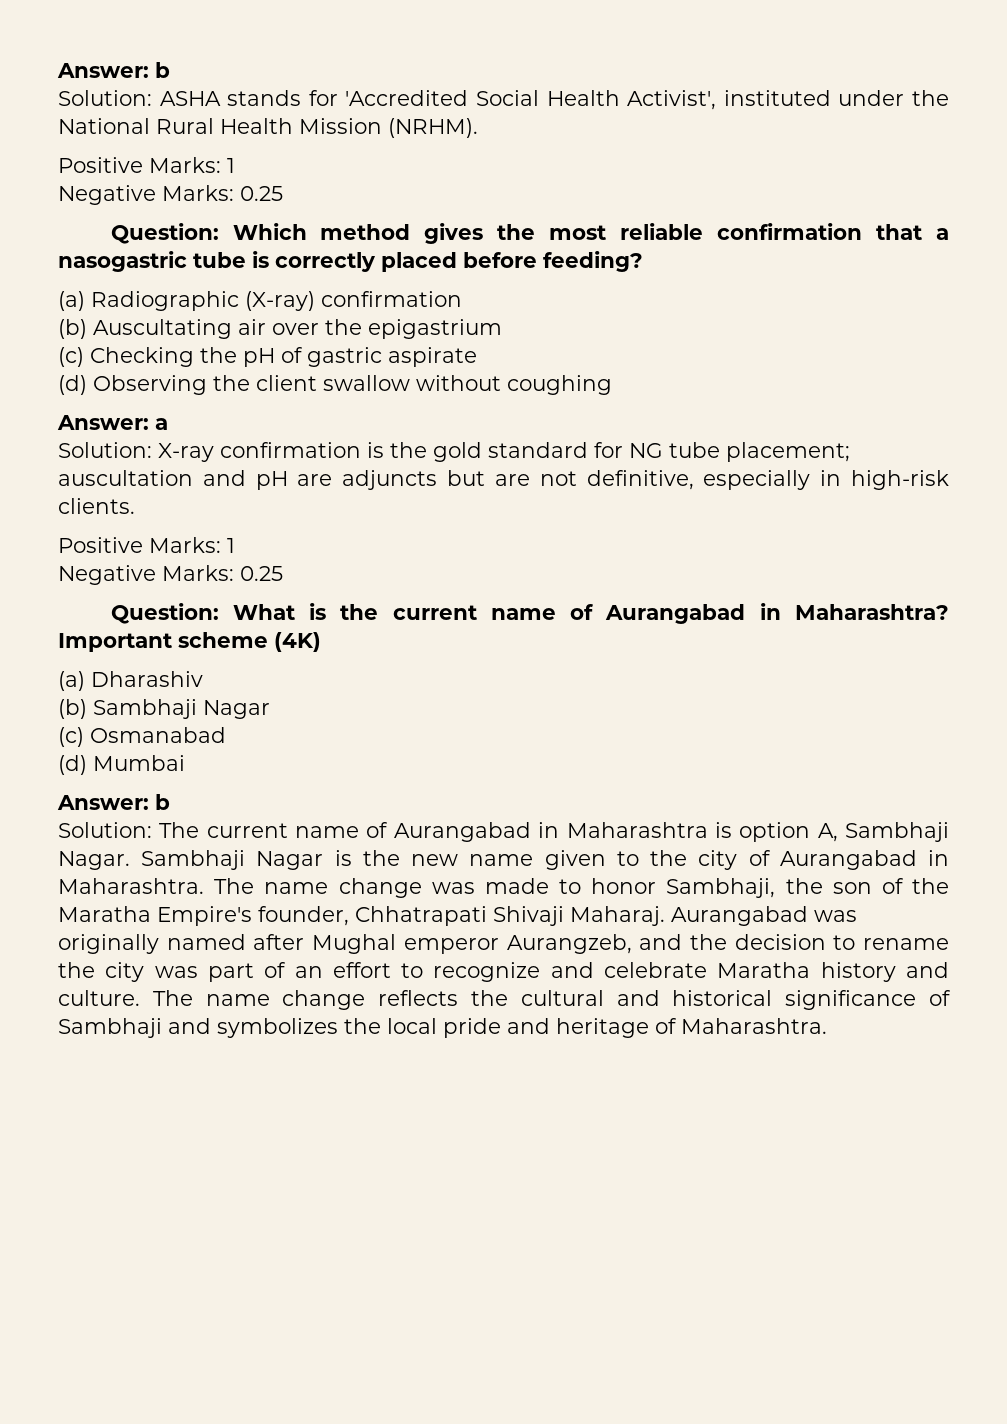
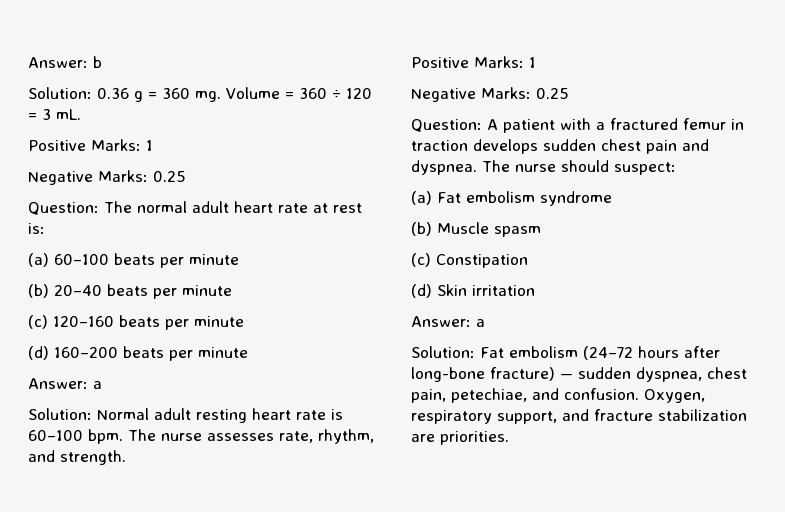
[57,62,170,78] [58,90,950,110] [58,118,478,138] [58,157,235,173] [58,185,283,205] [110,223,950,244] [58,251,643,272] [58,291,462,311] [58,319,502,339] [58,347,477,367] [58,375,612,395] [57,415,168,430] [58,442,850,462] [58,470,950,490] [58,498,135,514] [58,537,235,553] [58,565,283,585] [110,603,949,624] [58,632,321,652] [58,671,203,691] [58,699,270,719] [58,727,226,747] [58,755,185,775] [57,794,170,810] [58,822,950,842] [58,850,950,870] [58,878,949,898] [58,906,857,926] [58,934,950,954] [58,962,949,982] [58,990,951,1010] [58,1018,827,1038] Answer: b // Solution: ASHA stands for 'Accredited Social Health Activist', instituted under the National Rural Health Mission (NRHM). // Positive Marks: 1 // Negative Marks: 0.25 // Question: Which method gives the most reliable confirmation that a nasogastric tube is correctly placed before feeding? // (a) Radiographic (X-ray) confirmation // (b) Auscultating air over the epigastrium // (c) Checking the pH of gastric aspirate // (d) Observing the client swallow without coughing // Answer: a // Solution: X-ray confirmation is the gold standard for NG tube placement; auscultation and pH are adjuncts but are not definitive, especially in high-risk clients. // Positive Marks: 1 // Negative Marks: 0.25 // Question: What is the current name of Aurangabad in Maharashtra? Important scheme (4K) // (a) Dharashiv // (b) Sambhaji Nagar // (c) Osmanabad // (d) Mumbai // Answer: b // Solution: The current name of Aurangabad in Maharashtra is option A, Sambhaji Nagar. Sambhaji Nagar is the new name given to the city of Aurangabad in Maharashtra. The name change was made to honor Sambhaji, the son of the Maratha Empire's founder, Chhatrapati Shivaji Maharaj. Aurangabad was originally named after Mughal emperor Aurangzeb, and the decision to rename the city was part of an effort to recognize and celebrate Maratha history and culture. The name change reflects the cultural and historical significance of Sambhaji and symbolizes the local pride and heritage of Maharashtra. -> [28,56,102,68] [28,87,372,102] [28,109,81,120] [28,139,153,151] [28,170,186,185] [28,201,362,215] [28,223,45,234] [28,253,239,268] [28,284,232,299] [28,315,244,330] [28,346,248,361] [28,378,102,389] [28,408,343,423] [28,429,374,444] [28,450,126,465] [411,56,536,68] [411,87,569,102] [411,118,744,133] [411,139,709,154] [411,160,676,175] [411,191,612,206] [411,222,541,237] [411,253,528,268] [411,284,535,298] [411,316,485,327] [411,346,720,360] [411,367,747,382] [411,388,705,403] [411,409,747,424] [411,431,509,445] Answer: b // Solution: 0.36 g = 360 mg. Volume = 360 ÷ 120 = 3 mL. // Positive Marks: 1 // Negative Marks: 0.25 // Question: The normal adult heart rate at rest is: // (a) 60–100 beats per minute // (b) 20–40 beats per minute // (c) 120–160 beats per minute // (d) 160–200 beats per minute // Answer: a // Solution: Normal adult resting heart rate is 60–100 bpm. The nurse assesses rate, rhythm, and strength. // Positive Marks: 1 // Negative Marks: 0.25 // Question: A patient with a fractured femur in traction develops sudden chest pain and dyspnea. The nurse should suspect: // (a) Fat embolism syndrome // (b) Muscle spasm // (c) Constipation // (d) Skin irritation // Answer: a // Solution: Fat embolism (24–72 hours after long-bone fracture) — sudden dyspnea, chest pain, petechiae, and confusion. Oxygen, respiratory support, and fracture stabilization are priorities.

